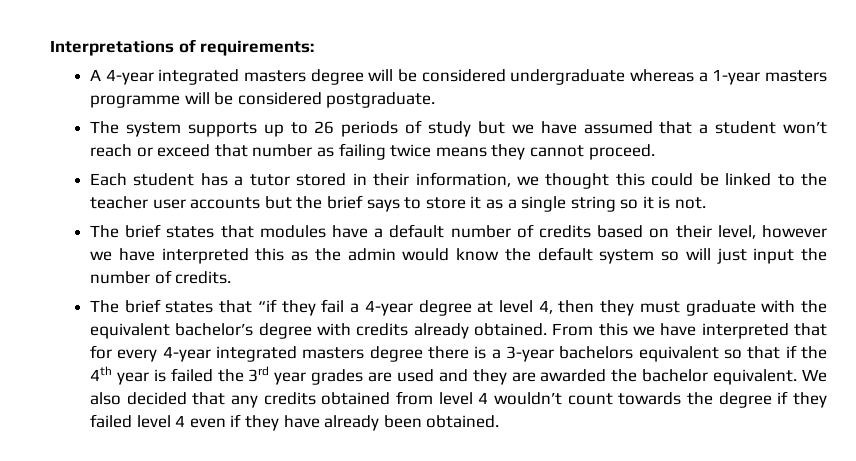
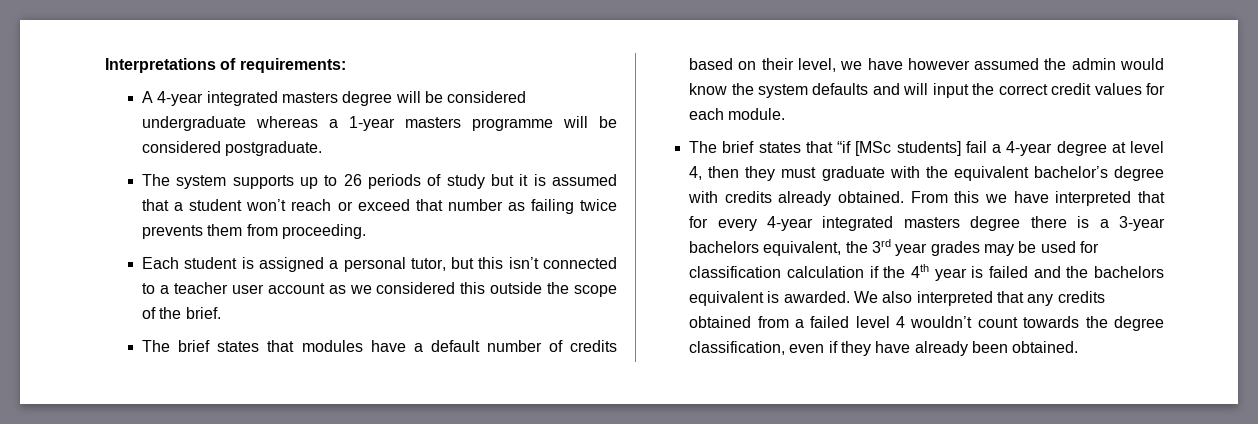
[511,121,577,134] we have -> [519,174,546,186] it is
[435,144,655,160] [90,172,827,189] [90,195,707,212] means they cannot proceed. // Each student has a tutor stored in their information, we thought this could be linked to the teacher user accounts but the brief says to store it as a single string so it is not. -> [142,224,367,239] [142,257,618,272] [142,282,617,297] [142,307,221,319] prevents them from proceeding. // Each student is assigned a personal tutor, but this isn’t connected to a teacher user account as we considered this outside the scope of the brief.
[761,225,827,238] [90,248,309,264] however we have interpreted this as -> [840,58,1040,70] we have however assumed
[537,247,827,264] [90,270,232,284] default system so will just input the number of credits. -> [758,83,1165,98] [689,108,786,120] system defaults and will input the correct credit values for each module.
[281,300,316,316] they -> [855,141,961,156] [MSc students]
[638,346,781,362] equivalent so that -> [763,239,1100,256] [689,266,864,278] equivalent, the 3rd year grades may be used for classification calculation
[217,366,798,385] the 3rd year grades are used and they are awarded the bachelor equivalent. -> [1033,266,1164,278] [689,291,850,306] and the bachelors equivalent is awarded.
[126,392,187,405] decided -> [916,291,993,306] interpreted
(434, 398) none -> [794,316,850,328] a failed
[777,391,828,408] [90,414,186,428] if they failed level 4 -> [689,341,786,355] classification,

